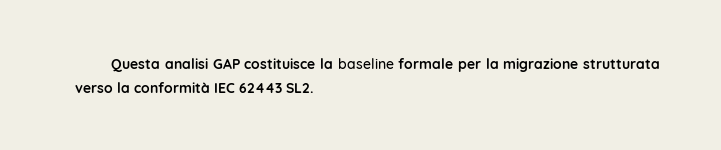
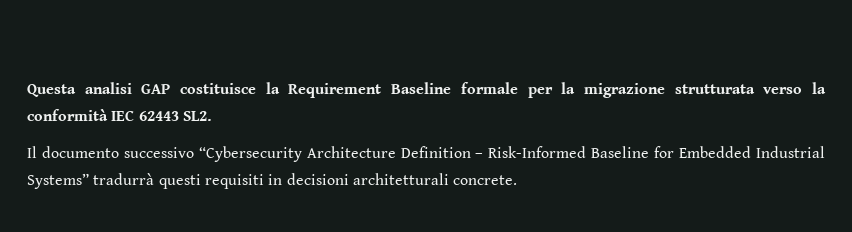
[337,58,394,69] baseline -> [288,82,452,98] Requirement Baseline
(313, 88) none -> [27,146,825,162] [27,173,518,189] // Il documento successivo “Cybersecurity Architecture Definition – Risk-Informed Baseline for Embedded Industrial Systems” tradurrà questi requisiti in decisioni architetturali concrete.

